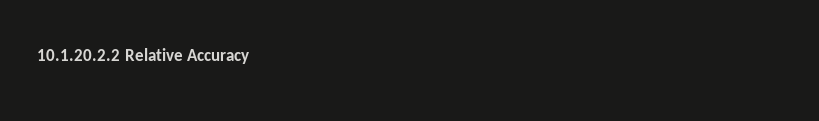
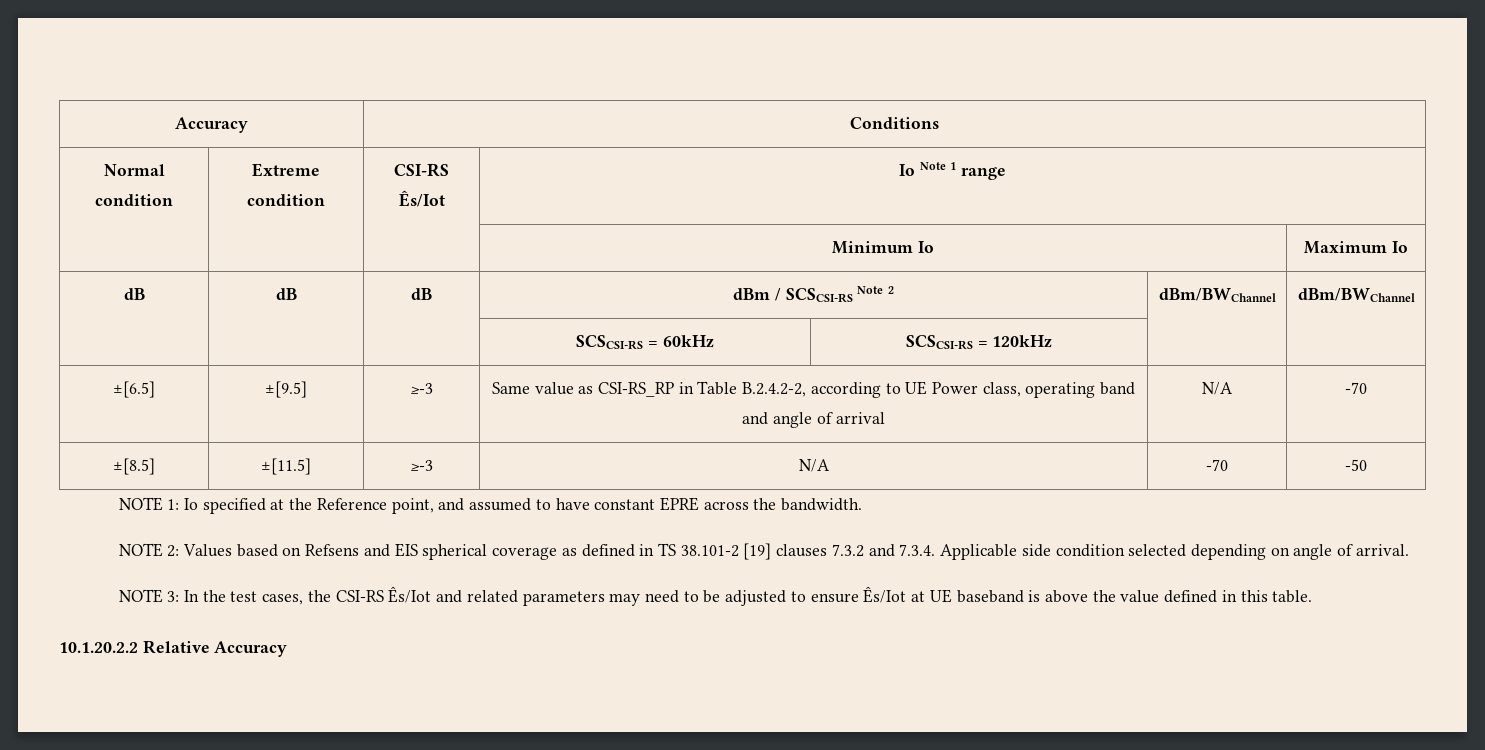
(37, 55) none -> [175,117,248,133] [850,117,939,129] [103,164,165,176] [95,194,173,206] [252,163,320,177] [247,194,325,206] [394,163,449,177] [398,190,445,207] [898,162,1007,180] [832,241,934,254] [1304,241,1408,254] [123,288,145,300] [275,288,297,300] [411,288,432,300] [733,286,894,303] [1158,288,1276,302] [1297,288,1415,302] [576,335,714,350] [905,335,1053,350] [113,381,155,398] [265,381,307,398] [410,383,433,394] [491,381,1136,398] [742,412,885,428] [1202,382,1233,395] [1345,382,1367,394] [113,458,155,475] [261,458,311,475] [410,460,433,471] [798,459,830,472] [1206,459,1228,471] [1345,459,1367,471] [118,497,863,514] [118,543,1409,560] [118,586,1313,606] Accuracy | Conditions // Normal condition | Extreme condition | CSI-RS Ês/Iot | Io Note 1 range // | | | Minimum Io | Maximum Io // dB | dB | dB | dBm / SCSCSI-RS Note 2 | dBm/BWChannel | dBm/BWChannel // | | | SCSCSI-RS = 60kHz | SCSCSI-RS = 120kHz | | // ±[6.5] | ±[9.5] | ≥-3 | Same value as CSI-RS_RP in Table B.2.4.2-2, according to UE Power class, operating band and angle of arrival | N/A | -70 // ±[8.5] | ±[11.5] | ≥-3 | N/A | -70 | -50 // NOTE 1: Io specified at the Reference point, and assumed to have constant EPRE across the bandwidth. // NOTE 2: Values based on Refsens and EIS spherical coverage as defined in TS 38.101-2 [19] clauses 7.3.2 and 7.3.4. Applicable side condition selected depending on angle of arrival. // NOTE 3: In the test cases, the CSI-RS Ês/Iot and related parameters may need to be adjusted to ensure Ês/Iot at UE baseband is above the value defined in this table. //

